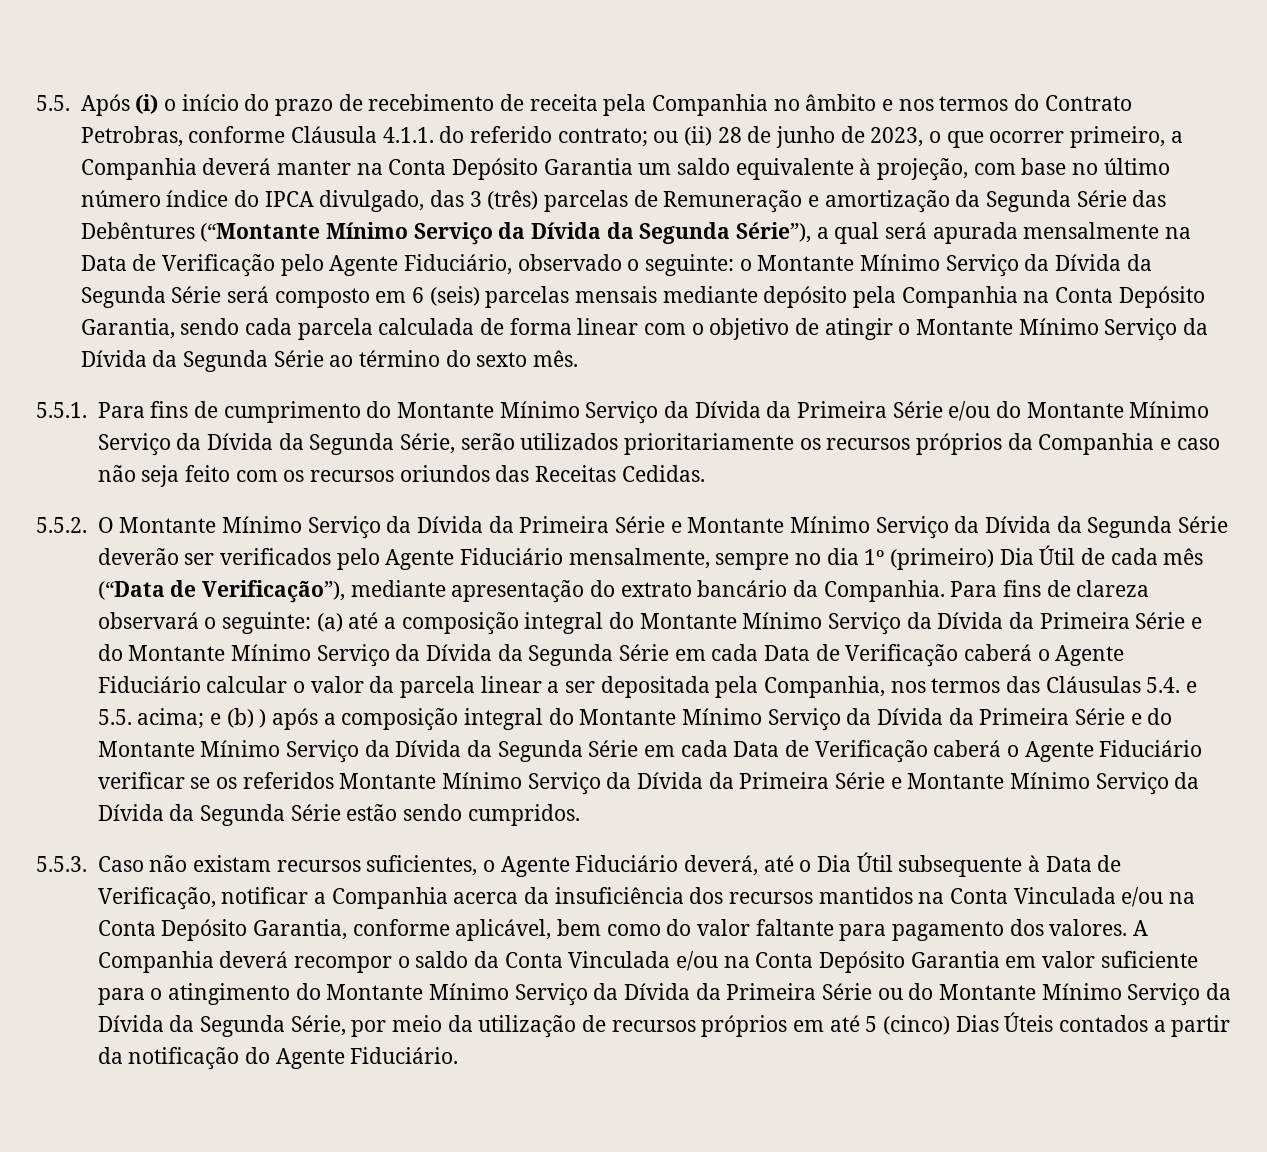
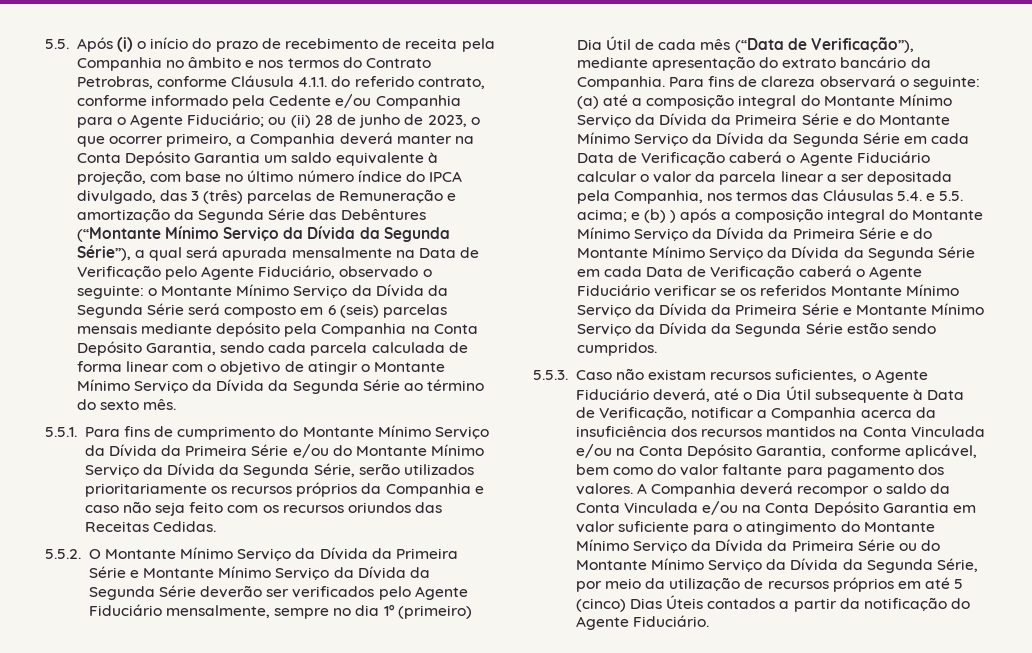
[557,128,648,147] contrato; -> [417,77,485,89] [76,94,461,109] [76,113,265,128] contrato, conforme informado pela Cedente e/ou Companhia para o Agente Fiduciário;

